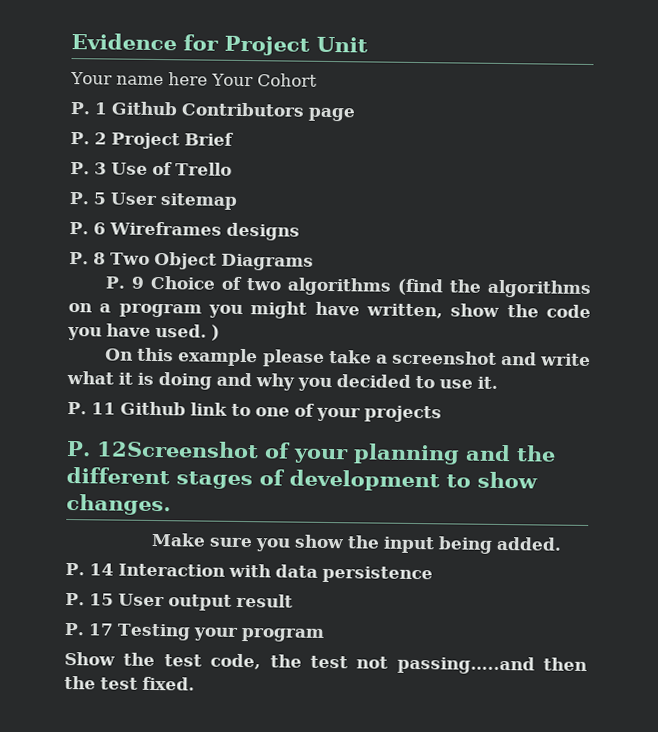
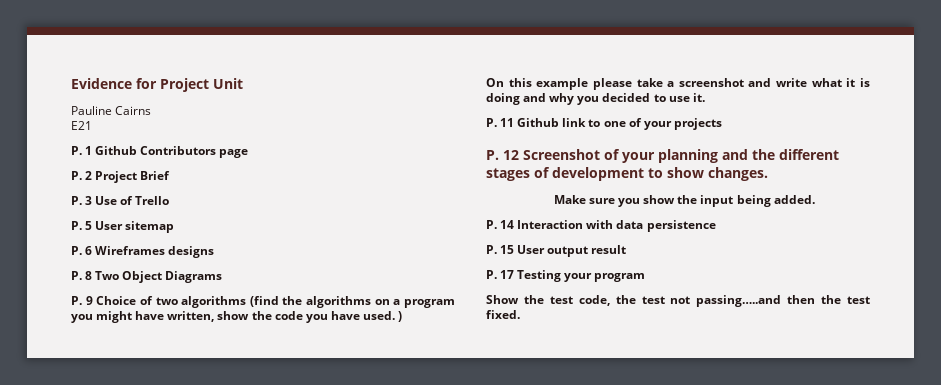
[70,72,317,87] Your name here Your Cohort -> [71,106,152,115] [71,121,92,130] Pauline Cairns // E21
[95,440,259,459] 12Screenshot -> [502,149,600,160] 12 Screenshot

